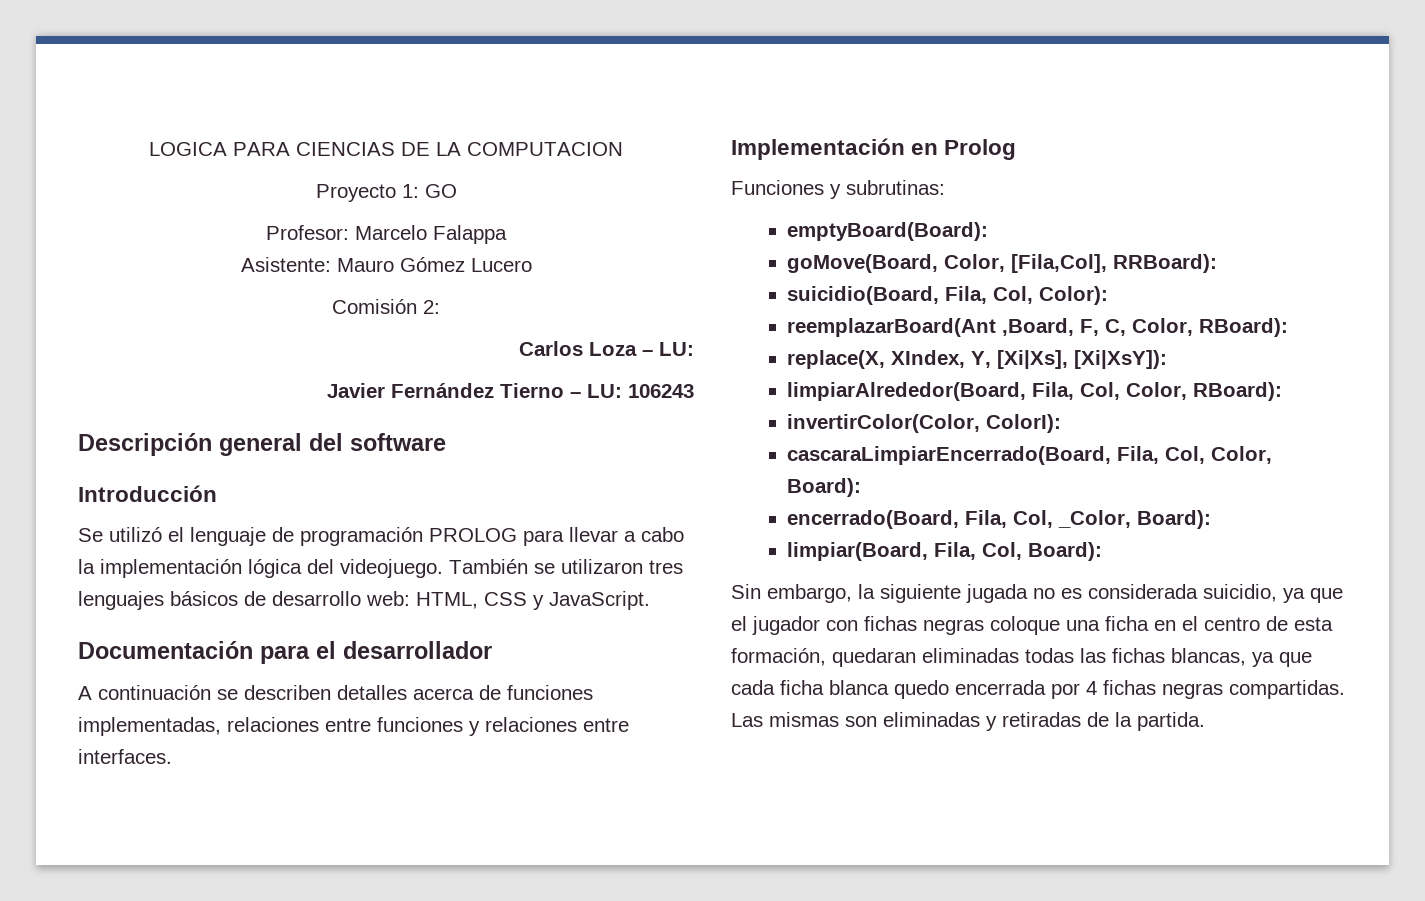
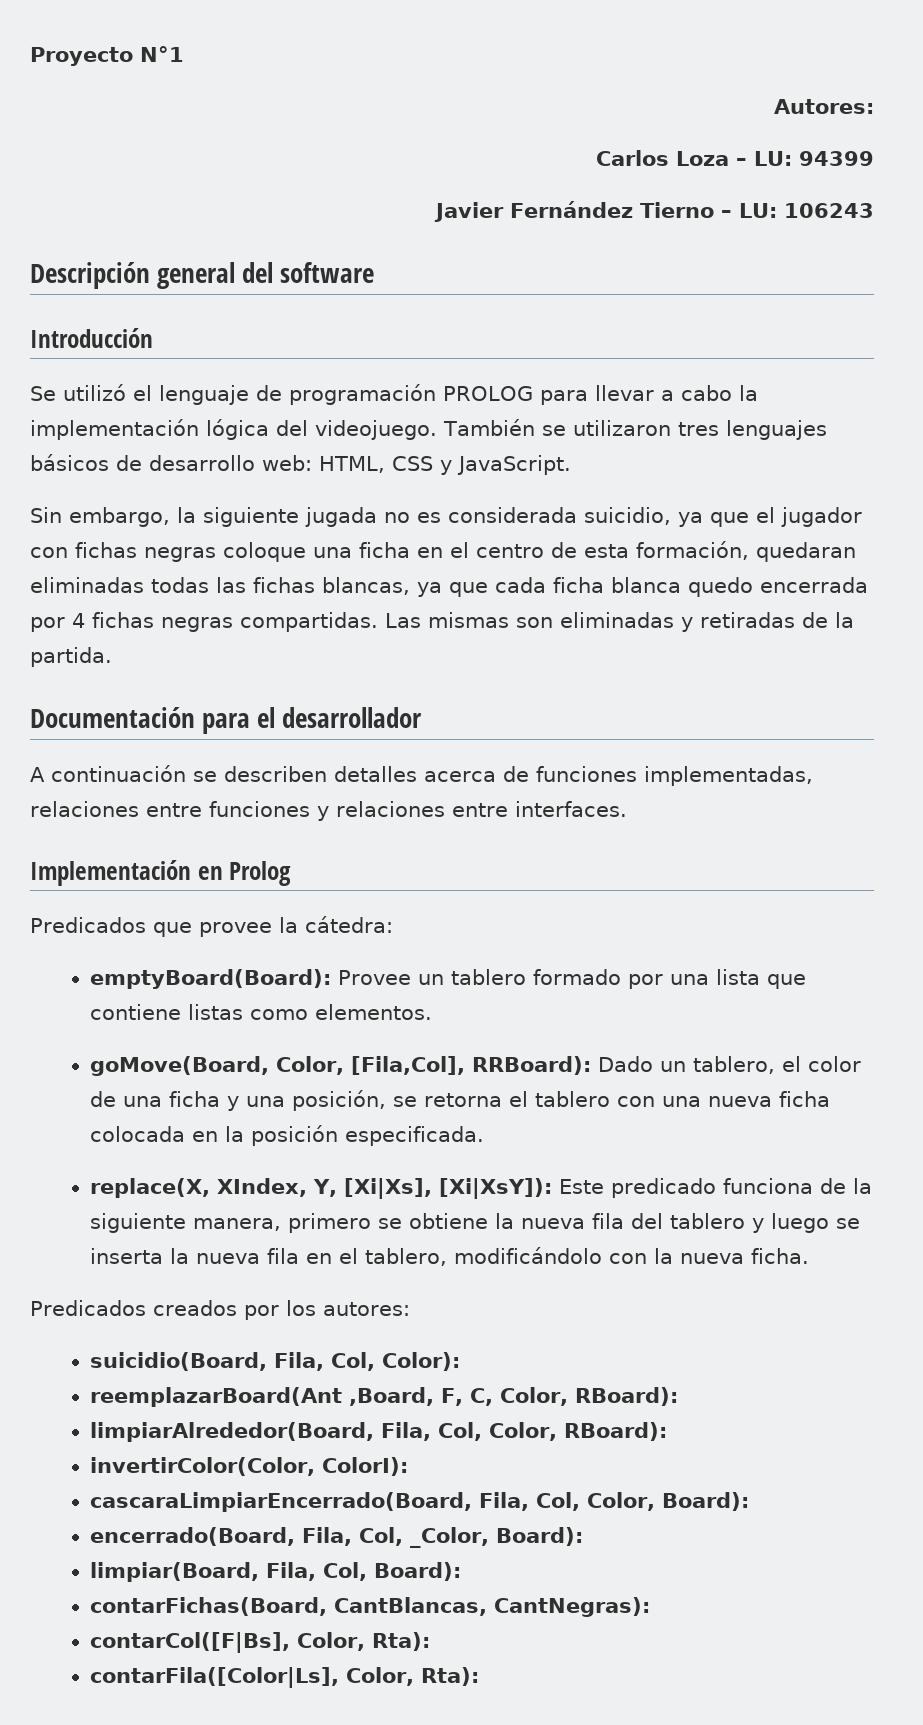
[149,142,623,156] [315,184,457,202] [266,225,507,244] [240,257,532,272] [332,299,440,314] LOGICA PARA CIENCIAS DE LA COMPUTACION // Proyecto 1: GO // Profesor: Marcelo Falappa // Asistente: Mauro Gómez Lucero // Comisión 2: -> [30,46,184,66] [774,99,874,114] Proyecto N°1 // Autores:
(694, 349) none -> [799,151,874,166] 94399
[78,641,492,664] [78,685,593,700] [78,717,629,736] [78,749,172,764] [731,138,1017,160] [731,180,945,199] [787,222,989,241] [787,254,1218,273] [787,286,1109,305] [787,318,1289,337] [787,350,1168,369] [787,382,1283,401] [787,414,1062,433] [787,446,1273,465] [787,478,862,497] [787,510,1212,529] [787,542,1103,561] // Documentación para el desarrollador // A continuación se describen detalles acerca de funciones implementadas, relaciones entre funciones y relaciones entre interfaces. // Implementación en Prolog // Funciones y subrutinas: // emptyBoard(Board): // goMove(Board, Color, [Fila,Col], RRBoard): // suicidio(Board, Fila, Col, Color): // reemplazarBoard(Ant ,Board, F, C, Color, RBoard): // replace(X, XIndex, Y, [Xi|Xs], [Xi|XsY]): // limpiarAlrededor(Board, Fila, Col, Color, RBoard): // invertirColor(Color, ColorI): // cascaraLimpiarEncerrado(Board, Fila, Col, Color, Board): // encerrado(Board, Fila, Col, _Color, Board): // limpiar(Board, Fila, Col, Board): -> (571, 465) none
(1205, 721) none -> [30,707,423,734] [30,765,813,786] [30,801,627,821] [30,860,292,886] [30,916,393,937] [90,969,807,989] [90,1004,433,1020] [90,1056,862,1076] [90,1090,831,1111] [90,1125,485,1146] [90,1178,873,1199] [90,1213,861,1233] [90,1247,810,1266] [30,1300,410,1320] [90,1352,461,1371] [90,1387,679,1407] [90,1422,668,1442] [90,1457,409,1476] [90,1492,750,1512] [90,1527,584,1548] [90,1562,462,1582] [90,1597,651,1617] [90,1632,431,1653] [90,1667,480,1688] // Documentación para el desarrollador // A continuación se describen detalles acerca de funciones implementadas, relaciones entre funciones y relaciones entre interfaces. // Implementación en Prolog // Predicados que provee la cátedra: // emptyBoard(Board): Provee un tablero formado por una lista que contiene listas como elementos. // goMove(Board, Color, [Fila,Col], RRBoard): Dado un tablero, el color de una ficha y una posición, se retorna el tablero con una nueva ficha colocada en la posición especificada. // replace(X, XIndex, Y, [Xi|Xs], [Xi|XsY]): Este predicado funciona de la siguiente manera, primero se obtiene la nueva fila del tablero y luego se inserta la nueva fila en el tablero, modificándolo con la nueva ficha. // Predicados creados por los autores: // suicidio(Board, Fila, Col, Color): // reemplazarBoard(Ant ,Board, F, C, Color, RBoard): // limpiarAlrededor(Board, Fila, Col, Color, RBoard): // invertirColor(Color, ColorI): // cascaraLimpiarEncerrado(Board, Fila, Col, Color, Board): // encerrado(Board, Fila, Col, _Color, Board): // limpiar(Board, Fila, Col, Board): // contarFichas(Board, CantBlancas, CantNegras): // contarCol([F|Bs], Color, Rta): // contarFila([Color|Ls], Color, Rta):

